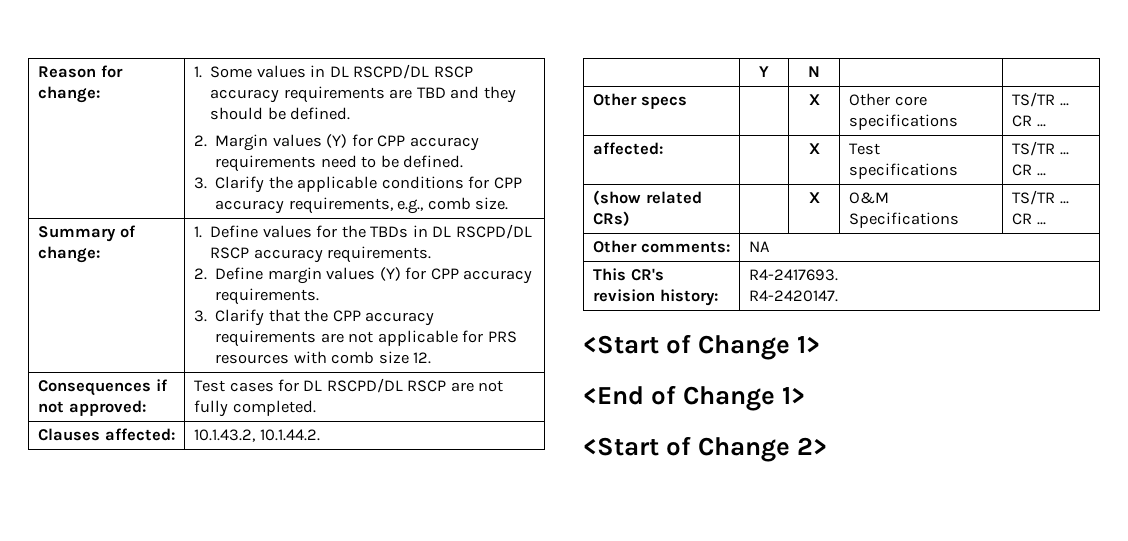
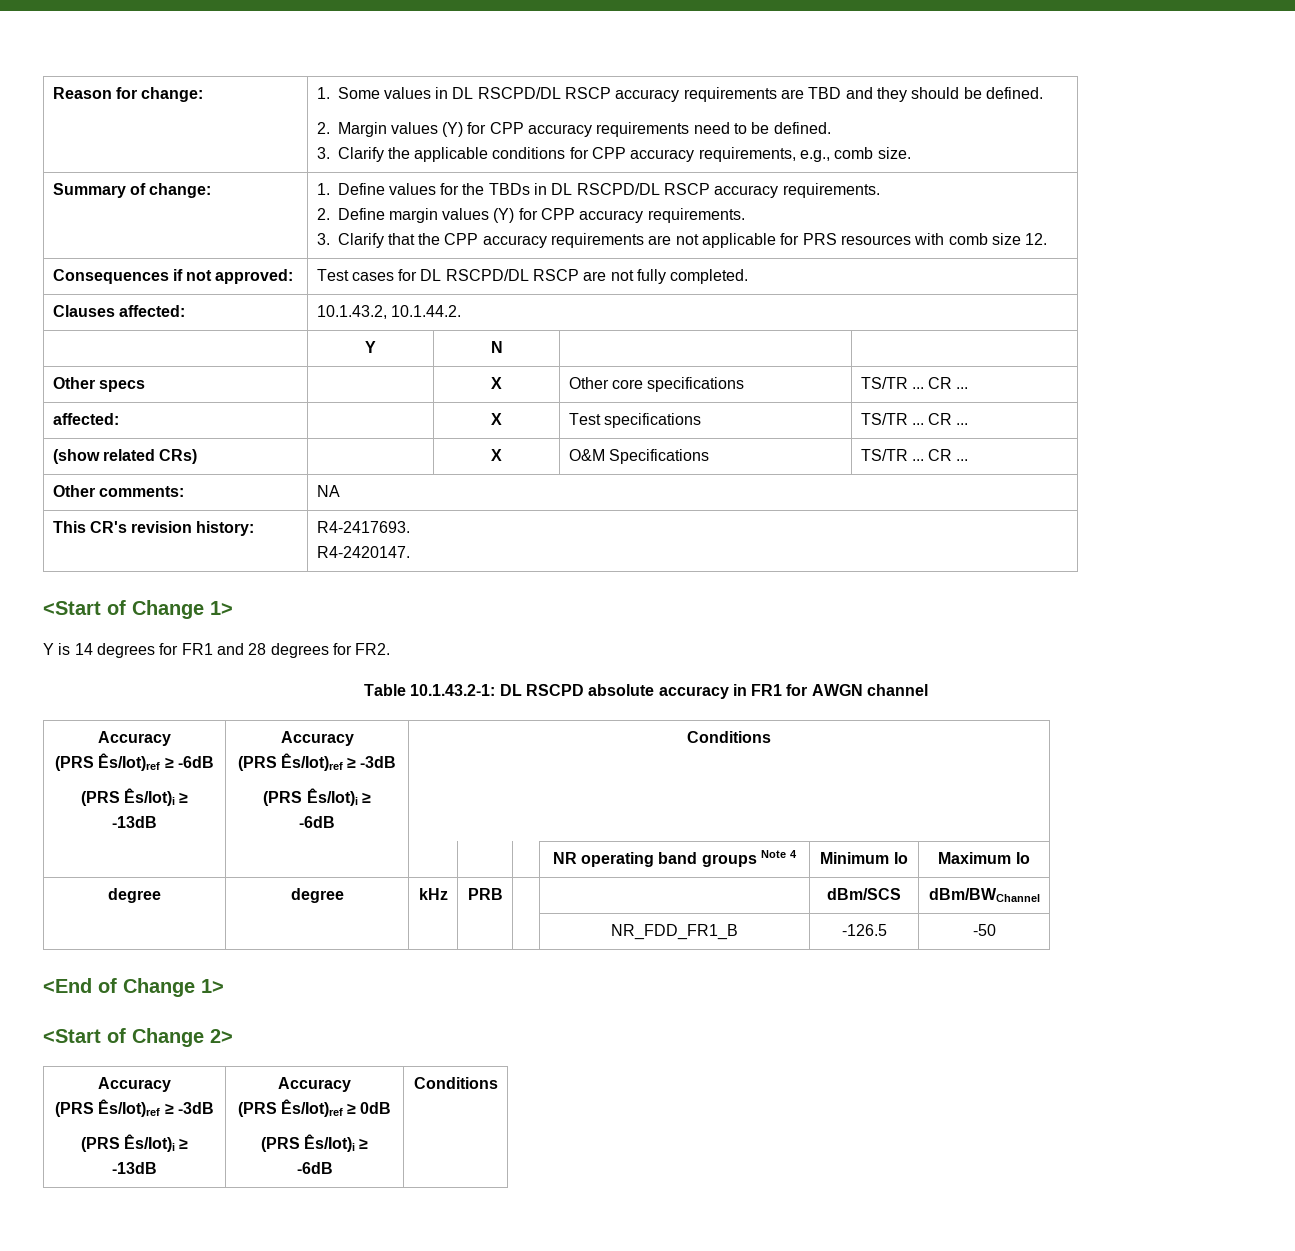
(821, 344) none -> [43,643,391,658] [363,684,929,699] [98,731,171,746] [55,753,214,771] [80,788,189,806] [112,816,157,828] [280,731,354,746] [237,753,397,771] [263,788,371,806] [299,816,335,828] [687,731,771,743] [552,850,798,867] [820,852,908,864] [938,852,1030,864] [108,888,161,903] [290,888,344,903] [418,888,448,900] [467,888,503,900] [827,888,901,900] [928,888,1040,902] [611,924,738,940] [841,924,887,936] [972,924,996,936] // Y is 14 degrees for FR1 and 28 degrees for FR2. // Table 10.1.43.2-1: DL RSCPD absolute accuracy in FR1 for AWGN channel // Accuracy // (PRS Ês/Iot)ref ≥ -6dB // (PRS Ês/Iot)i ≥ // -13dB | Accuracy // (PRS Ês/Iot)ref ≥ -3dB // (PRS Ês/Iot)i ≥ // -6dB | Conditions // | | | | | NR operating band groups Note 4 | Minimum Io | Maximum Io // degree | degree | kHz | PRB | | | dBm/SCS | dBm/BWChannel // | | | | | NR_FDD_FR1_B | -126.5 | -50
(828, 446) none -> [98,1077,171,1092] [55,1099,214,1117] [80,1134,189,1152] [112,1162,157,1174] [278,1077,351,1092] [237,1099,392,1117] [260,1134,369,1152] [296,1162,333,1174] [413,1077,498,1089] // Accuracy // (PRS Ês/Iot)ref ≥ -3dB // (PRS Ês/Iot)i ≥ // -13dB | Accuracy // (PRS Ês/Iot)ref ≥ 0dB // (PRS Ês/Iot)i ≥ // -6dB | Conditions

